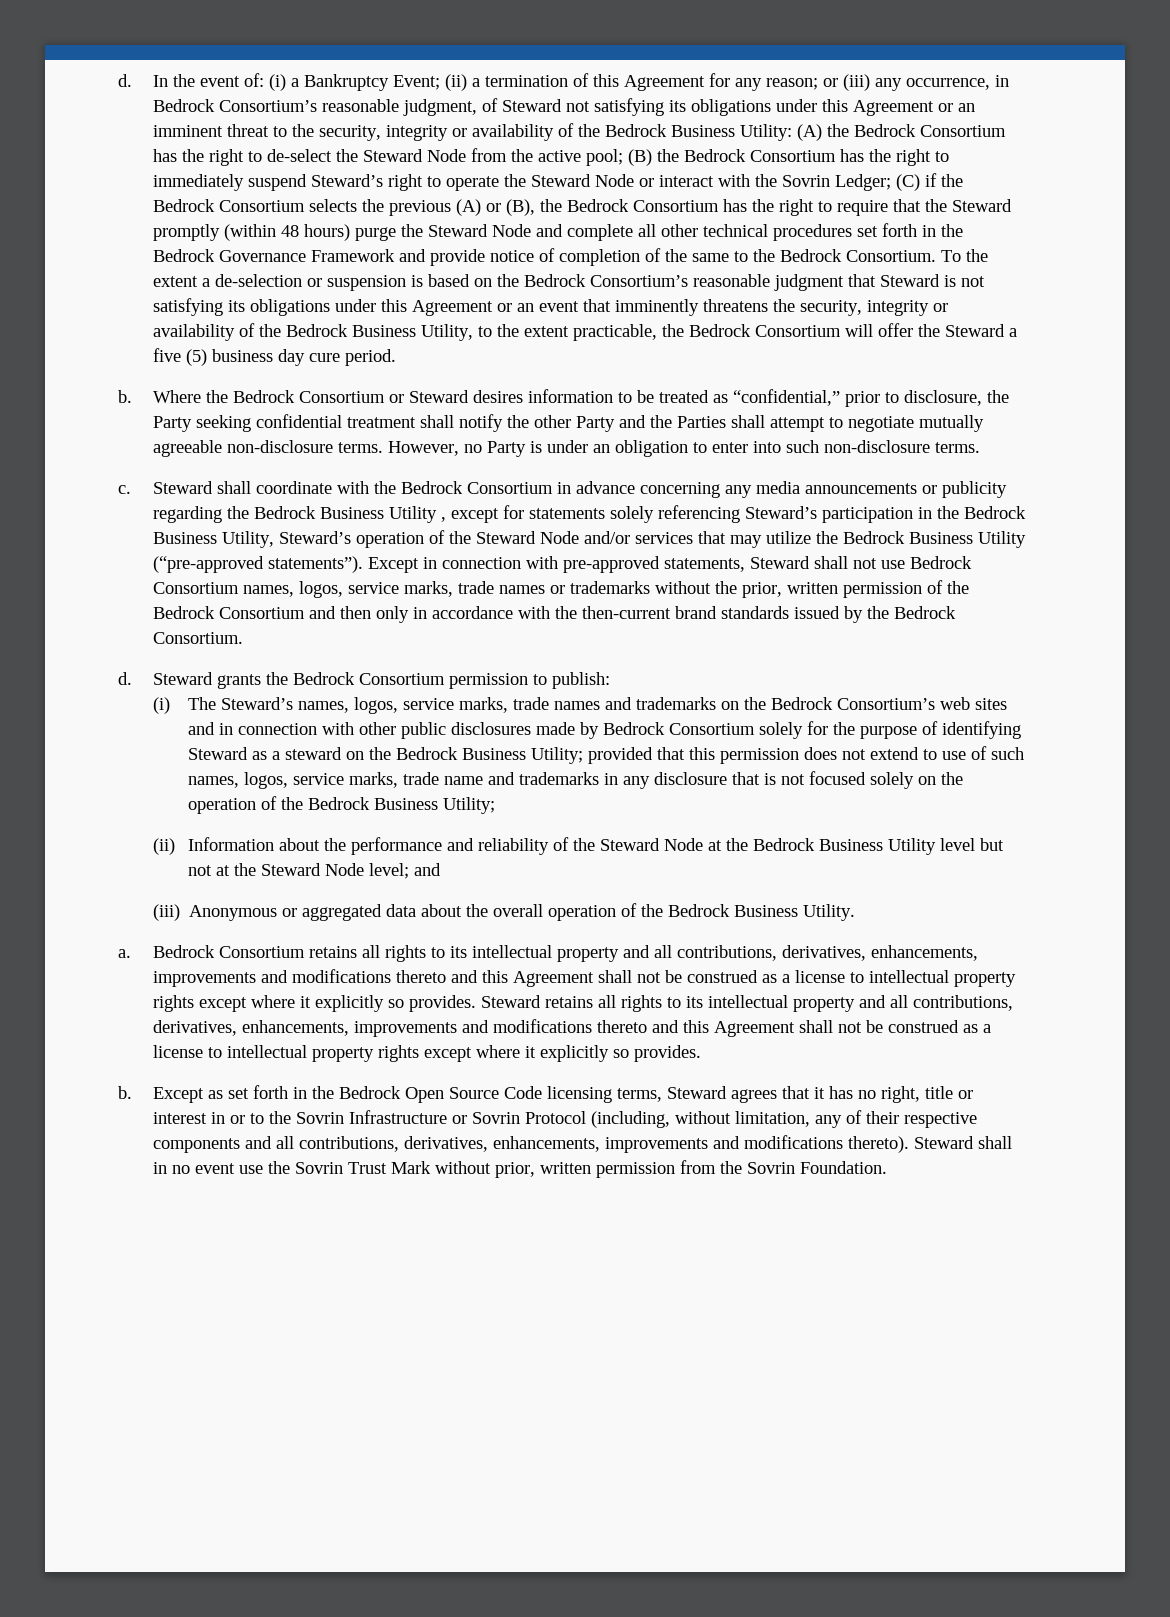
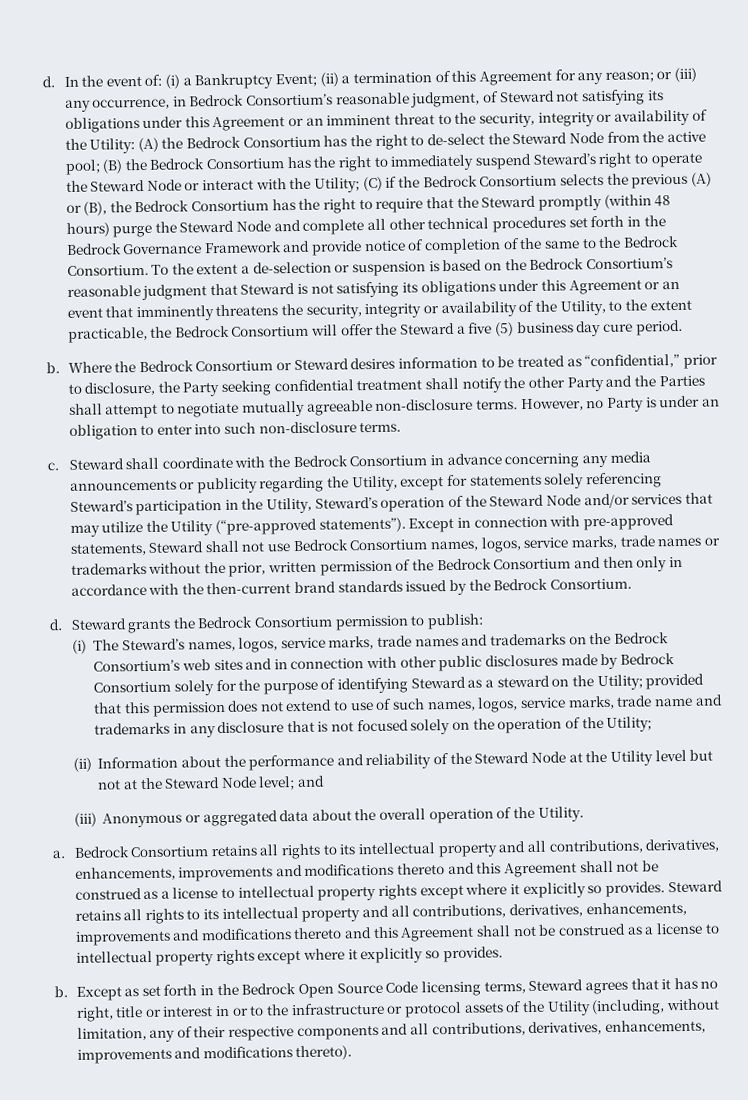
[604,124,735,137] Bedrock Business -> (87, 144) none
[781,174,891,191] Sovrin Ledger; -> [314,177,361,193] Utility;
[285,324,416,337] Bedrock Business -> (557, 306) none
[253,506,446,523] Bedrock Business Utility , -> [351,475,398,492] Utility,
[963,506,1026,519] [152,532,217,544] Bedrock Business -> (264, 504) none
[842,531,973,544] Bedrock Business -> (168, 526) none
[395,747,526,760] Bedrock Business -> (594, 681) none
[307,797,438,810] Bedrock Business -> (604, 723) none
[752,838,883,851] Bedrock Business -> (608, 756) none
[667,904,798,917] Bedrock Business -> (536, 812) none
[295,1110,586,1124] Sovrin Infrastructure or Sovrin Protocol -> [290,1000,591,1018] infrastructure or protocol assets of the Utility
[913,1136,1012,1149] [152,1160,887,1178] Steward shall in no event use the Sovrin Trust Mark without prior, written permission from the Sovrin Foundation. -> (353, 1053) none

